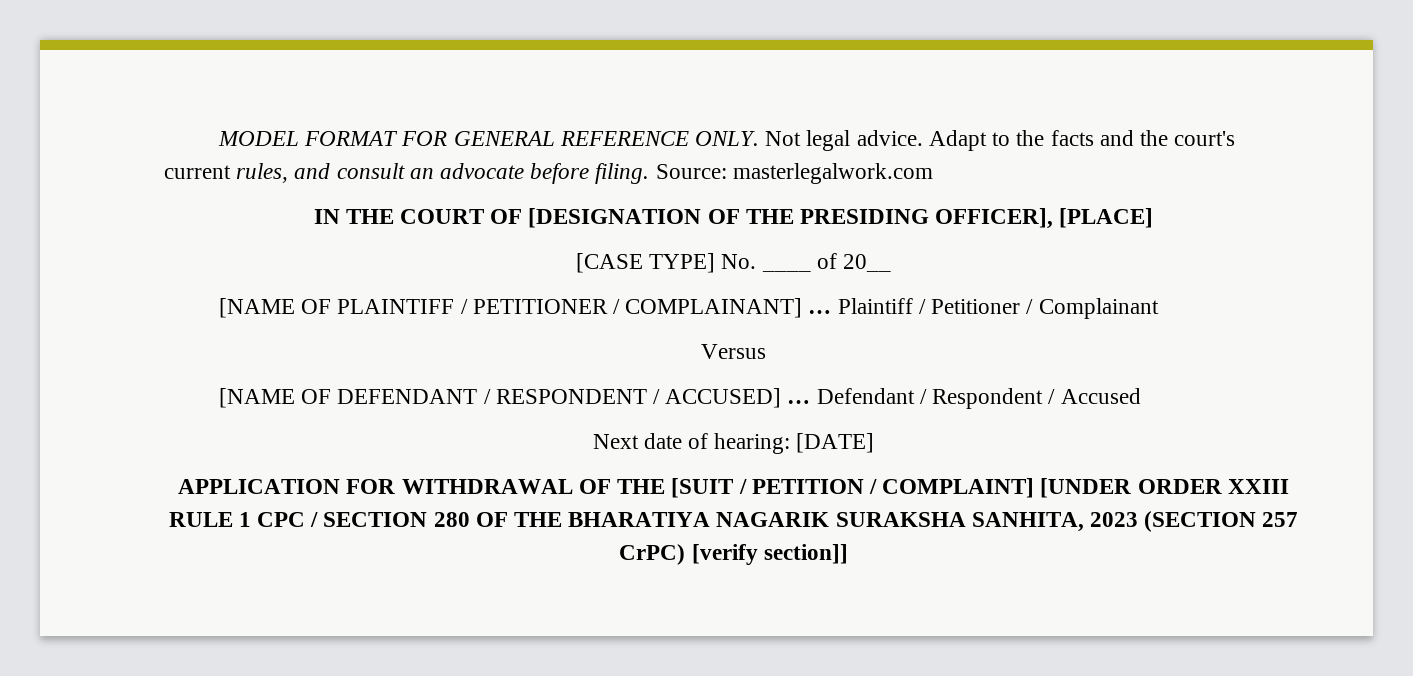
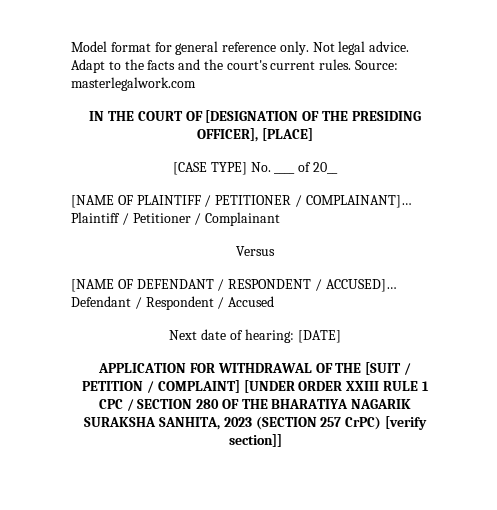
[218,131,760,146] MODEL FORMAT FOR GENERAL REFERENCE ONLY. -> [71,41,309,55] Model format for general reference only.
[236,163,650,184] rules, and consult an advocate before filing. -> [319,59,352,70] rules.
[625,298,832,318] COMPLAINANT] … -> [305,195,412,208] COMPLAINANT]…
[665,388,811,408] ACCUSED] … -> [325,279,397,292] ACCUSED]…

